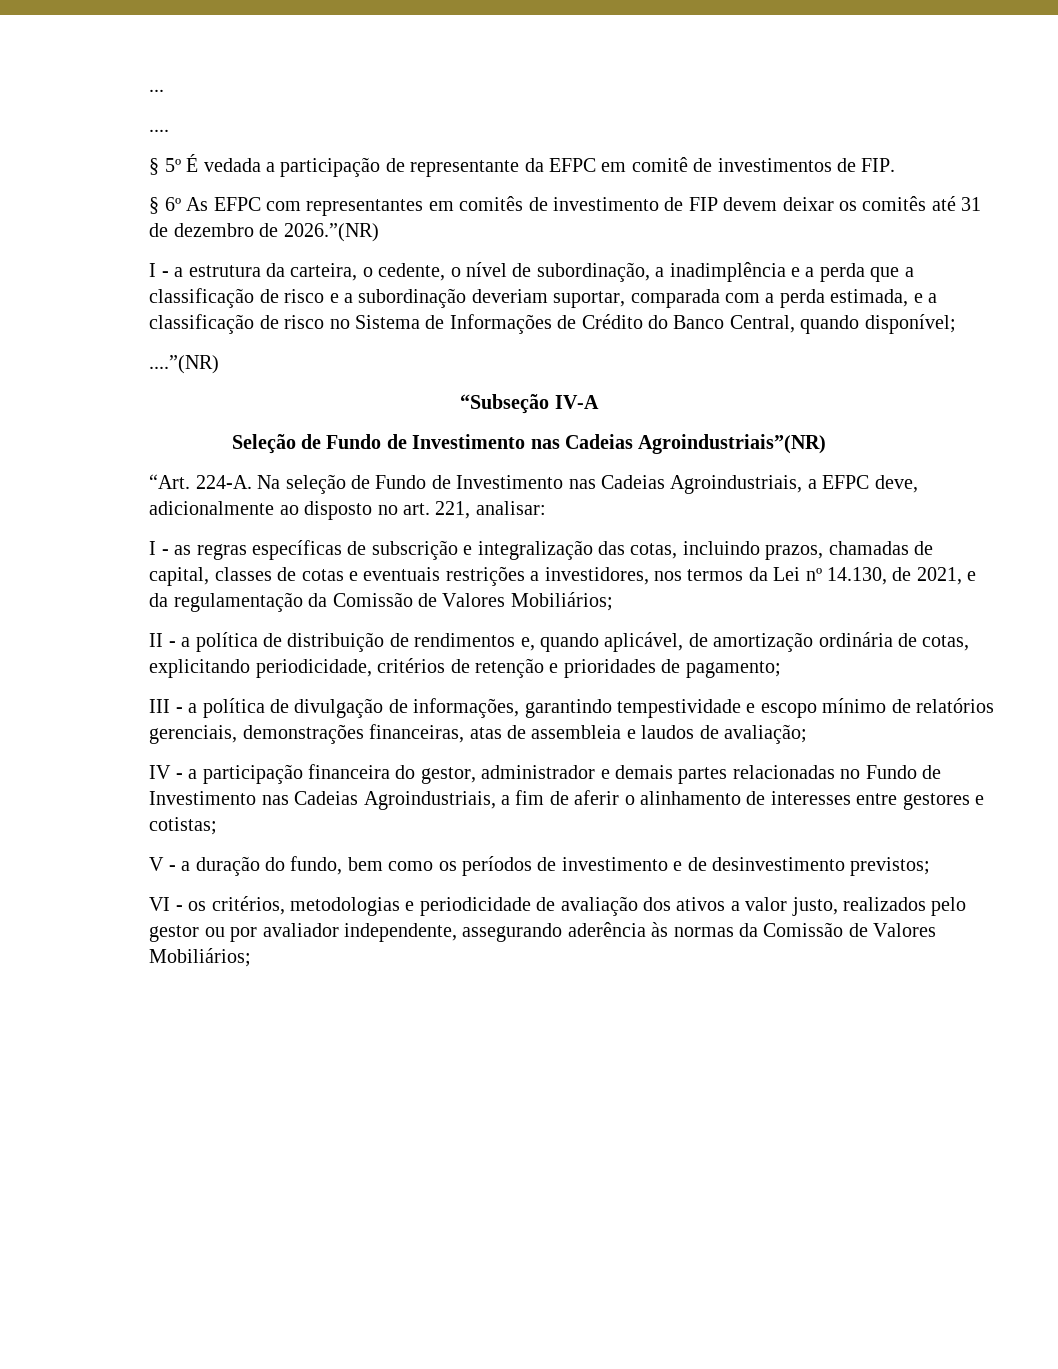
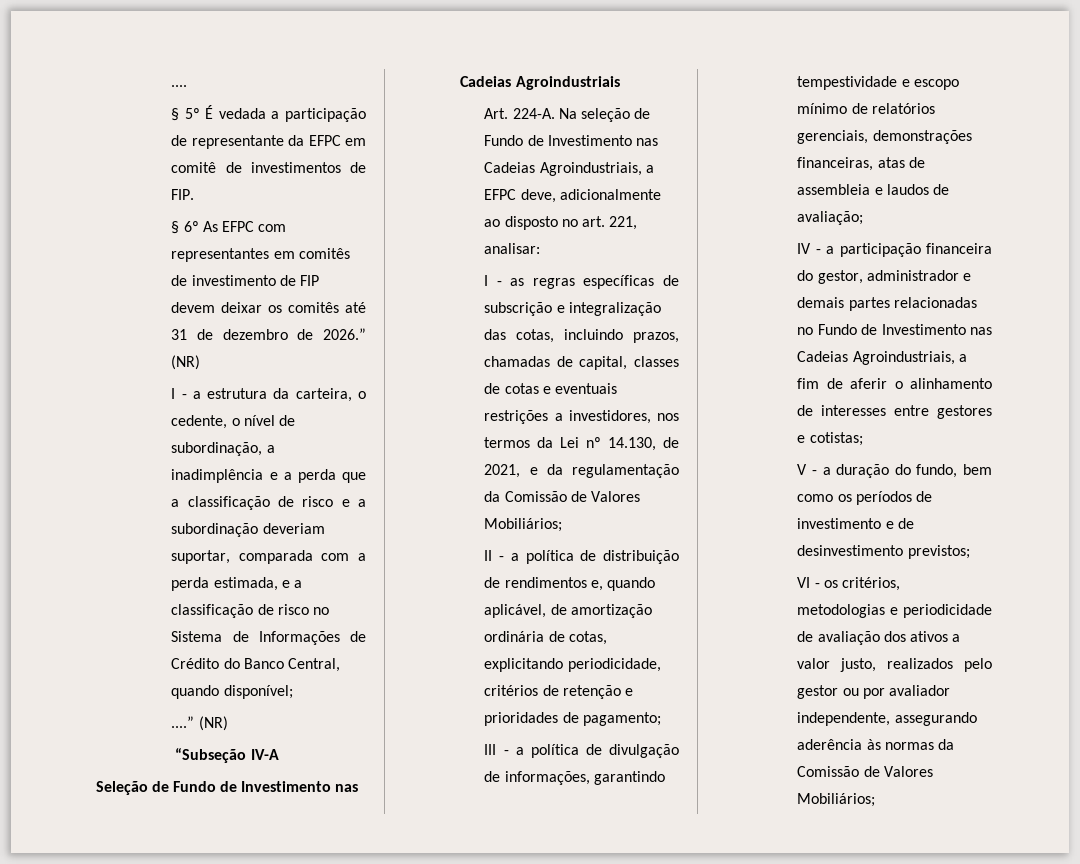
[149,89,165,92] ... // -> (171, 86) none
[283,223,379,242] 2026.”(NR) -> [323,328,366,340] [171,355,201,370] 2026.” (NR)
[149,355,220,374] ....”(NR) -> [171,716,228,731] ....” (NR)
[638,434,827,454] [149,474,191,489] Agroindustriais”(NR) // “Art. -> [515,76,620,90] [484,108,509,119] Agroindustriais // Art.

